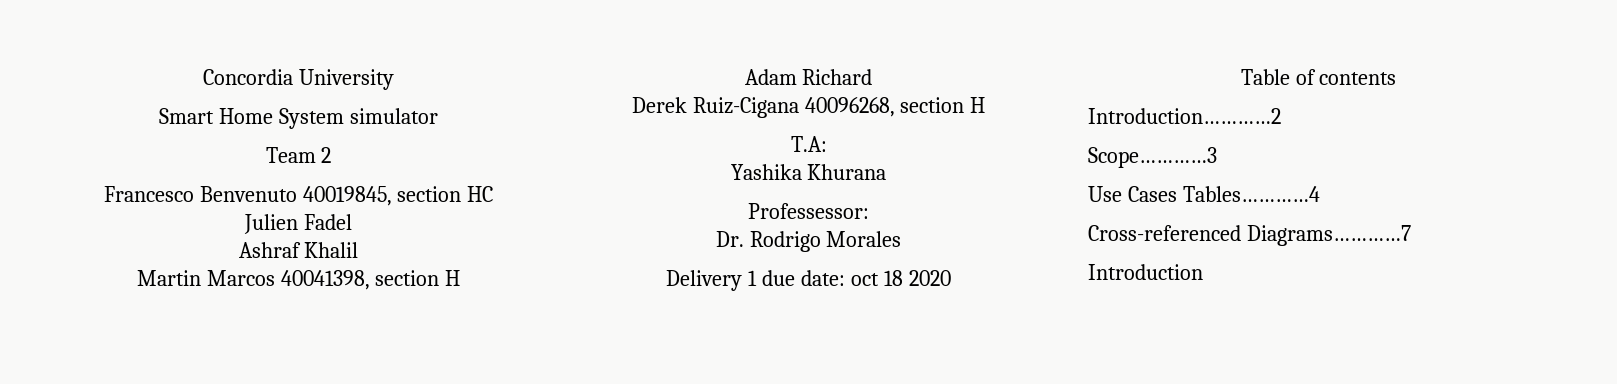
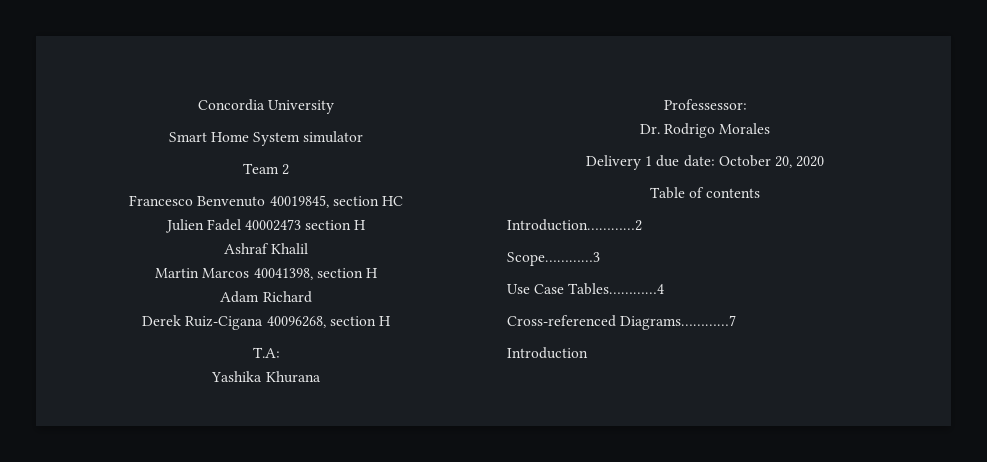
(352, 222) none -> [245,219,367,231] 40002473 section H
[850,270,903,286] oct 18 -> [718,155,792,168] October 20,
[1127,186,1177,202] Cases -> [534,284,565,294] Case

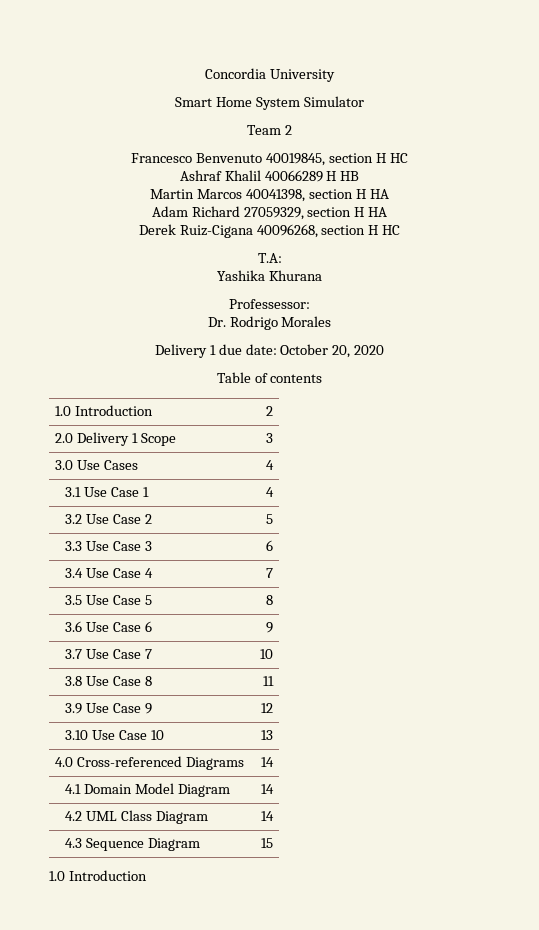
[303,131,364,143] simulator -> [303,96,364,107] Simulator
[381,196,403,206] [164,219,367,233] HC // Julien Fadel 40002473 section H -> [375,153,408,163] H HC
(309, 248) none -> [264,170,360,182] 40066289 H HB
(378, 273) none -> [369,189,389,199] HA
(312, 297) none -> [243,207,388,220] 27059329, section H HA
(391, 321) none -> [382,225,401,235] HC
[507,219,642,231] [507,252,600,266] [507,283,665,295] [507,315,737,330] // Introduction…………2 // Scope…………3 // Use Case Tables…………4 // Cross-referenced Diagrams…………7 // -> [54,405,153,416] [266,406,274,416] [54,432,176,446] [266,433,274,443] [54,460,138,470] [266,460,275,470] [65,487,149,497] [266,487,275,497] [65,514,152,524] [266,514,274,524] [65,541,152,551] [266,540,274,551] [65,568,153,578] [266,568,274,578] [65,595,152,605] [266,595,274,605] [65,621,152,632] [266,622,274,633] [65,649,152,659] [260,649,274,659] [65,676,152,686] [263,676,275,686] [65,703,152,714] [261,703,274,713] [65,730,164,740] [261,730,274,740] [54,756,244,770] [261,757,275,767] [65,783,230,797] [261,784,275,794] [65,810,208,824] [261,811,275,821] [65,838,200,851] [261,838,274,848] [49,871,65,881] // 1.0 Introduction | 2 // 2.0 Delivery 1 Scope | 3 // 3.0 Use Cases | 4 // 3.1 Use Case 1 | 4 // 3.2 Use Case 2 | 5 // 3.3 Use Case 3 | 6 // 3.4 Use Case 4 | 7 // 3.5 Use Case 5 | 8 // 3.6 Use Case 6 | 9 // 3.7 Use Case 7 | 10 // 3.8 Use Case 8 | 11 // 3.9 Use Case 9 | 12 // 3.10 Use Case 10 | 13 // 4.0 Cross-referenced Diagrams | 14 // 4.1 Domain Model Diagram | 14 // 4.2 UML Class Diagram | 14 // 4.3 Sequence Diagram | 15 // 1.0

